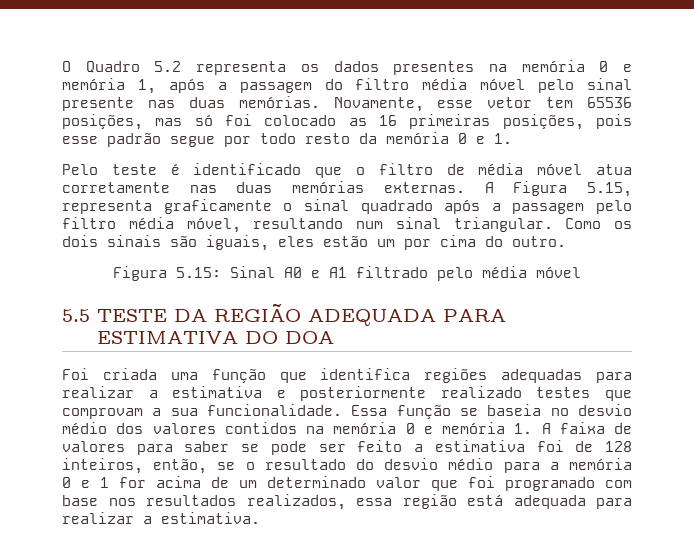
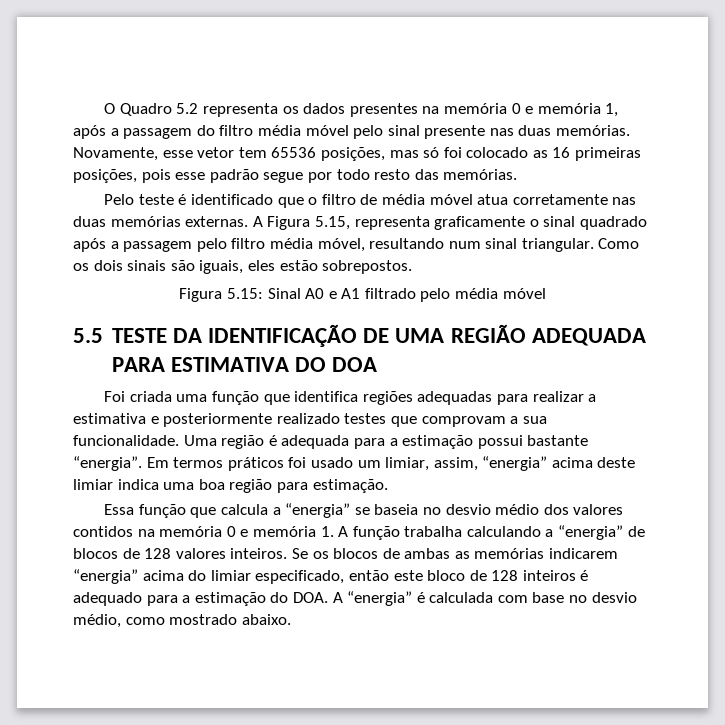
[359,132,512,144] da memória 0 e 1. -> [414,169,518,180] das memórias.
[377,235,566,250] um por cima do outro. -> [322,260,413,274] sobrepostos.
(208, 315) none -> [207,324,445,347] IDENTIFICAÇÃO DE UMA
[351,405,451,419] Essa função -> [183,435,589,449] [73,456,636,471] [73,479,388,493] [104,503,351,518] Uma região é adequada para a estimação possui bastante “energia”. Em termos práticos foi usado um limiar, assim, “energia” acima deste limiar indica uma boa região para estimação. // Essa função que calcula a “energia”
[559,422,632,434] [62,440,633,455] [62,458,632,474] [62,476,632,491] [62,494,632,510] [62,512,260,524] faixa de valores para saber se pode ser feito a estimativa foi de 128 inteiros, então, se o resultado do desvio médio para a memória 0 e 1 for acima de um determinado valor que foi programado com base nos resultados realizados, essa região está adequada para realizar a estimativa. -> [352,525,645,540] [73,548,619,559] [73,569,589,584] [73,591,637,606] [73,614,291,628] função trabalha calculando a “energia” de blocos de 128 valores inteiros. Se os blocos de ambas as memórias indicarem “energia” acima do limiar especificado, então este bloco de 128 inteiros é adequado para a estimação do DOA. A “energia” é calculada com base no desvio médio, como mostrado abaixo.

